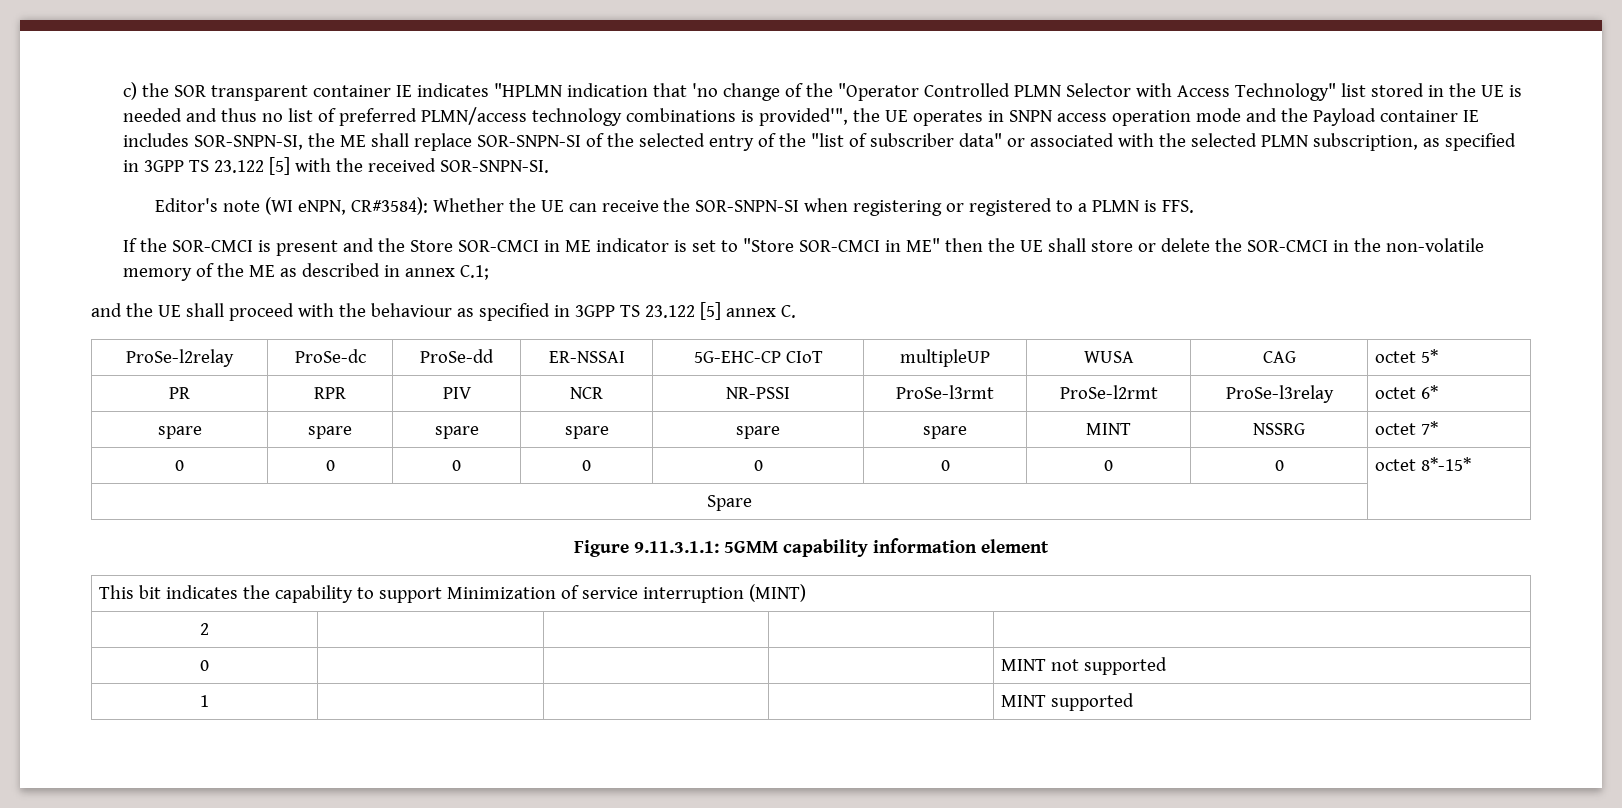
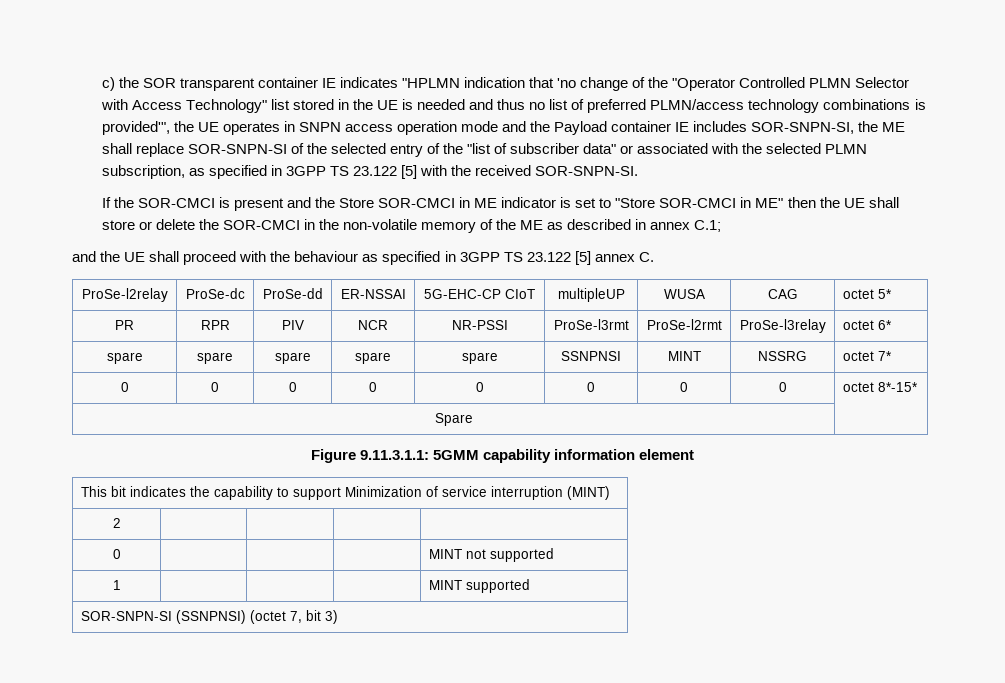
[154,197,1195,216] // Editor's note (WI eNPN, CR#3584): Whether the UE can receive the SOR-SNPN-SI when registering or registered to a PLMN is FFS. -> (639, 171) none
[923,426,967,439] spare -> [561,351,621,361] SSNPNSI
(1134, 702) none -> [80,610,338,624] // SOR-SNPN-SI (SSNPNSI) (octet 7, bit 3)

